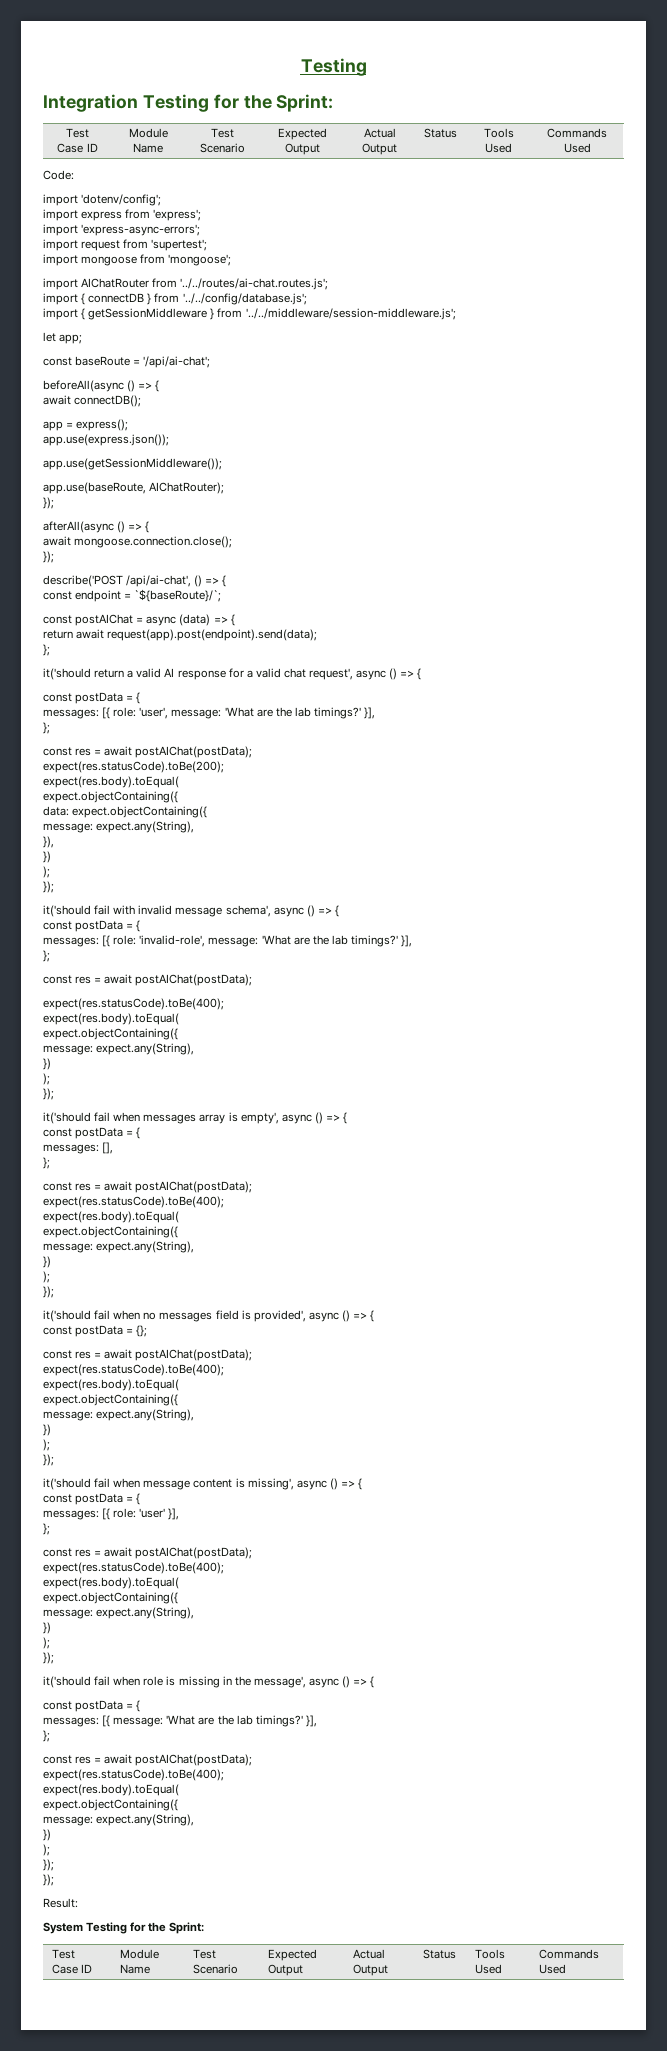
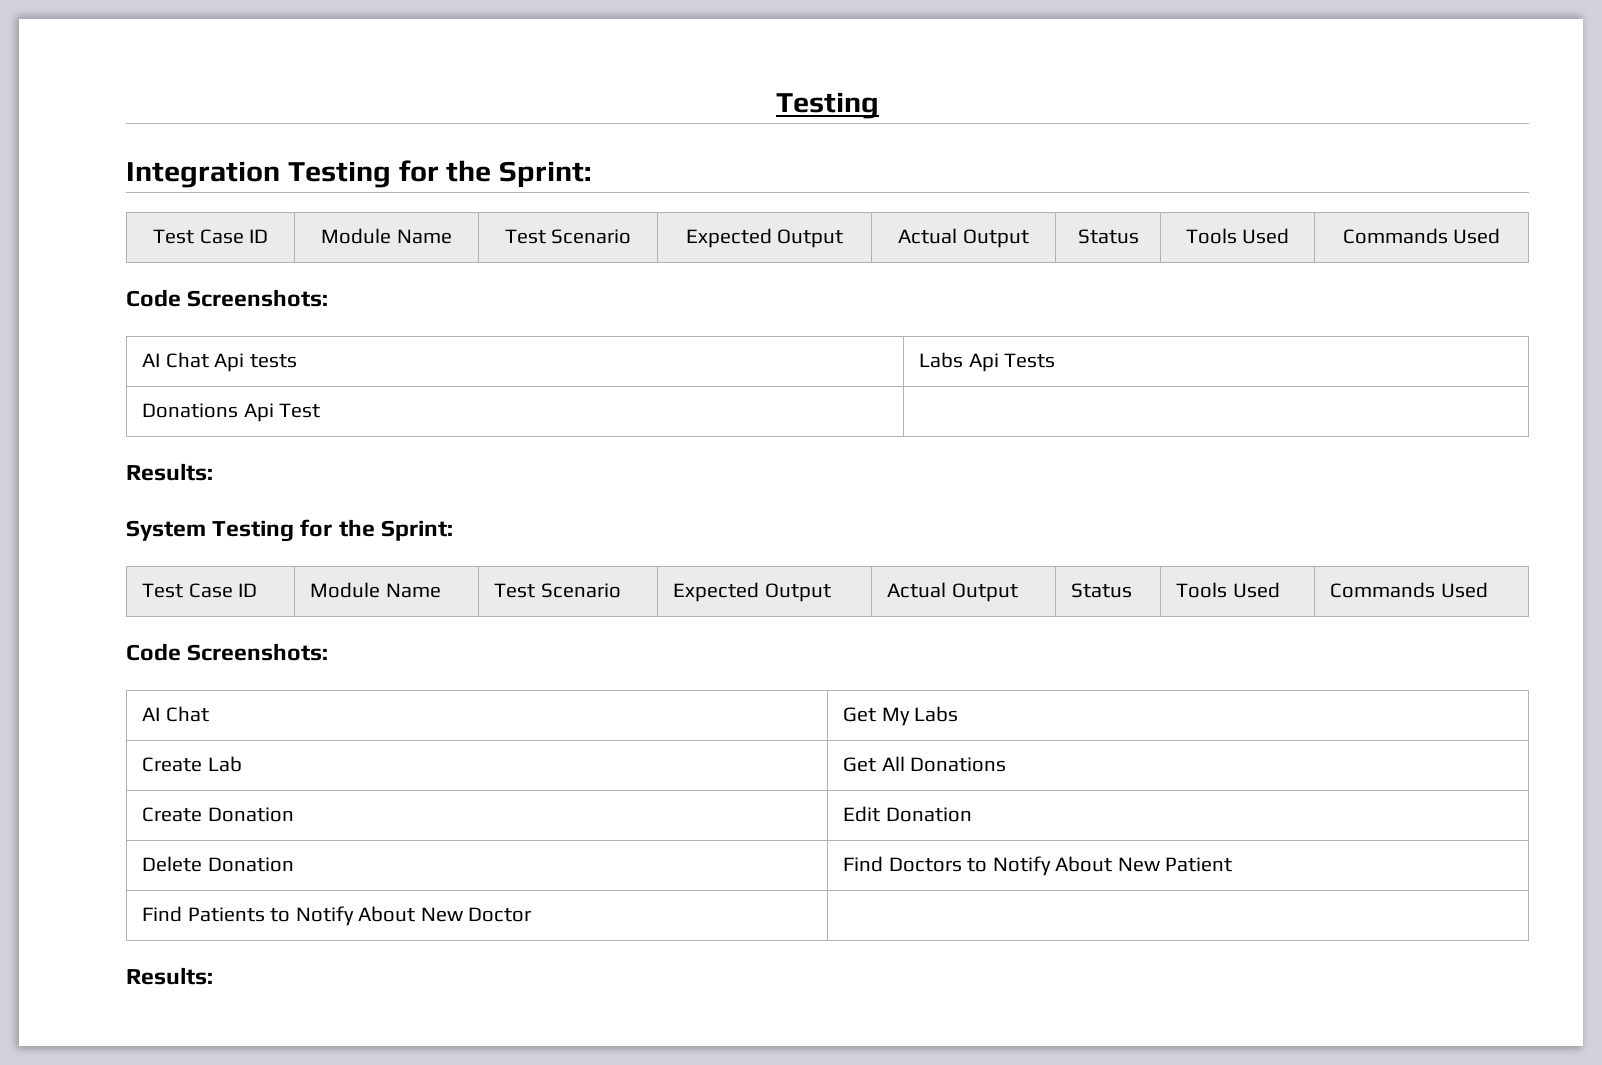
[43,170,74,180] [43,194,162,206] [43,209,202,221] [43,224,201,236] [43,239,208,251] [43,254,232,266] [43,278,329,290] [43,293,307,305] [43,308,456,320] [43,332,83,344] [43,356,211,368] [43,380,160,392] [43,395,142,407] [43,419,129,431] [43,434,169,446] [43,458,222,470] [43,482,225,494] [43,497,54,509] [43,521,150,533] [43,536,233,548] [43,551,54,563] [43,575,227,587] [43,589,222,602] [43,614,235,626] [43,629,318,641] [43,644,50,656] [43,668,422,680] [43,692,141,704] [43,707,376,719] [43,722,50,734] [43,746,253,758] [43,761,224,773] [43,776,179,788] [43,791,178,803] [43,806,208,818] [43,821,195,833] [43,836,54,848] [43,851,51,863] [43,866,50,878] [43,881,54,893] [43,905,339,917] [43,920,141,932] [43,935,413,947] [43,950,50,962] [43,974,253,986] [43,998,224,1010] [43,1013,179,1025] [43,1028,178,1040] [43,1043,195,1055] [43,1058,51,1070] [43,1073,50,1085] [43,1088,54,1100] [43,1112,348,1124] [43,1127,141,1139] [43,1142,114,1154] [43,1157,50,1169] [43,1181,253,1193] [43,1196,224,1208] [43,1211,179,1223] [43,1226,178,1238] [43,1241,195,1253] [43,1256,51,1268] [43,1271,50,1283] [43,1286,54,1298] [43,1310,375,1322] [43,1325,148,1337] [43,1349,253,1361] [43,1364,224,1376] [43,1379,179,1391] [43,1394,178,1406] [43,1409,195,1421] [43,1424,51,1436] [43,1439,50,1451] [43,1454,54,1466] [43,1478,363,1490] [43,1493,141,1505] [43,1508,180,1520] [43,1523,50,1535] [43,1547,253,1559] [43,1562,224,1574] [43,1577,179,1589] [43,1592,178,1604] [43,1607,195,1619] [43,1622,51,1634] [43,1637,50,1649] [43,1652,54,1664] [43,1676,375,1688] [43,1700,141,1712] [43,1715,317,1727] [43,1730,50,1742] [43,1754,253,1766] [43,1769,224,1781] [43,1784,179,1796] [43,1799,178,1811] [43,1814,195,1826] [43,1829,51,1841] [43,1844,50,1856] [43,1859,54,1871] [43,1874,54,1886] [43,1898,78,1908] Code: // import 'dotenv/config'; // import express from 'express'; // import 'express-async-errors'; // import request from 'supertest'; // import mongoose from 'mongoose'; // import AIChatRouter from '../../routes/ai-chat.routes.js'; // import { connectDB } from '../../config/database.js'; // import { getSessionMiddleware } from '../../middleware/session-middleware.js'; // let app; // const baseRoute = '/api/ai-chat'; // beforeAll(async () => { // await connectDB(); // app = express(); // app.use(express.json()); // app.use(getSessionMiddleware()); // app.use(baseRoute, AIChatRouter); // }); // afterAll(async () => { // await mongoose.connection.close(); // }); // describe('POST /api/ai-chat', () => { // const endpoint = `${baseRoute}/`; // const postAIChat = async (data) => { // return await request(app).post(endpoint).send(data); // }; // it('should return a valid AI response for a valid chat request', async () => { // const postData = { // messages: [{ role: 'user', message: 'What are the lab timings?' }], // }; // const res = await postAIChat(postData); // expect(res.statusCode).toBe(200); // expect(res.body).toEqual( // expect.objectContaining({ // data: expect.objectContaining({ // message: expect.any(String), // }), // }) // ); // }); // it('should fail with invalid message schema', async () => { // const postData = { // messages: [{ role: 'invalid-role', message: 'What are the lab timings?' }], // }; // const res = await postAIChat(postData); // expect(res.statusCode).toBe(400); // expect(res.body).toEqual( // expect.objectContaining({ // message: expect.any(String), // }) // ); // }); // it('should fail when messages array is empty', async () => { // const postData = { // messages: [], // }; // const res = await postAIChat(postData); // expect(res.statusCode).toBe(400); // expect(res.body).toEqual( // expect.objectContaining({ // message: expect.any(String), // }) // ); // }); // it('should fail when no messages field is provided', async () => { // const postData = {}; // const res = await postAIChat(postData); // expect(res.statusCode).toBe(400); // expect(res.body).toEqual( // expect.objectContaining({ // message: expect.any(String), // }) // ); // }); // it('should fail when message content is missing', async () => { // const postData = { // messages: [{ role: 'user' }], // }; // const res = await postAIChat(postData); // expect(res.statusCode).toBe(400); // expect(res.body).toEqual( // expect.objectContaining({ // message: expect.any(String), // }) // ); // }); // it('should fail when role is missing in the message', async () => { // const postData = { // messages: [{ message: 'What are the lab timings?' }], // }; // const res = await postAIChat(postData); // expect(res.statusCode).toBe(400); // expect(res.body).toEqual( // expect.objectContaining({ // message: expect.any(String), // }) // ); // }); // }); // Result: -> [126,289,329,307] [142,352,297,372] [919,352,1056,372] [142,403,321,422] [126,463,213,481] Code Screenshots: // AI Chat Api tests | Labs Api Tests // Donations Api Test | // Results:
(566, 1969) none -> [126,643,329,661] [142,706,209,722] [843,706,959,726] [142,756,242,772] [843,756,1007,772] [142,807,294,822] [843,806,972,822] [142,856,294,872] [843,856,1233,876] [142,906,532,926] [126,967,213,985] // Code Screenshots: // AI Chat | Get My Labs // Create Lab | Get All Donations // Create Donation | Edit Donation // Delete Donation | Find Doctors to Notify About New Patient // Find Patients to Notify About New Doctor | // Results:

